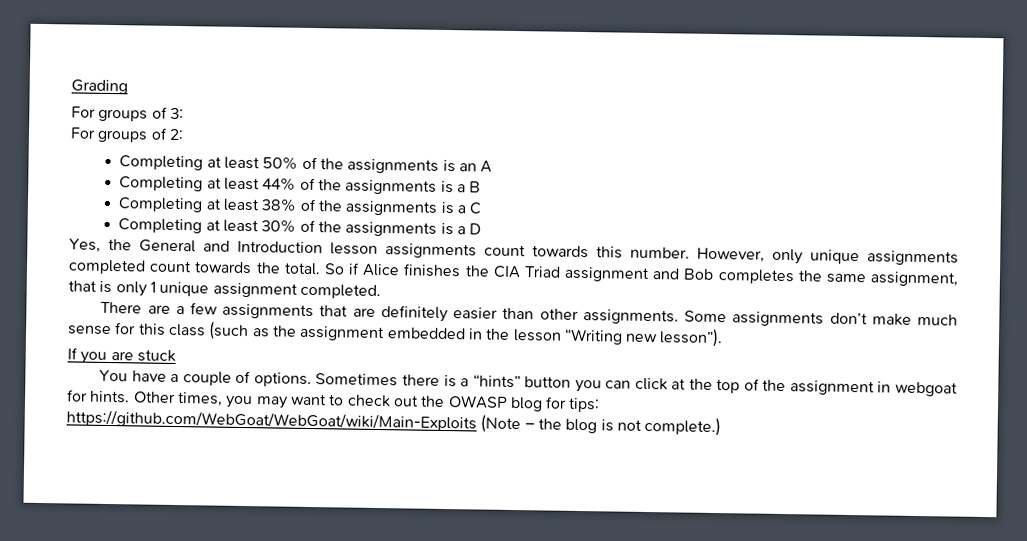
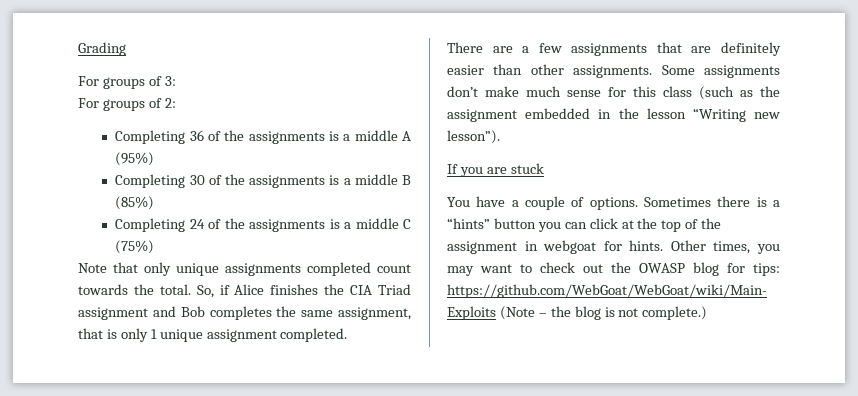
[206,156,493,174] [119,176,482,195] [118,197,483,216] [118,218,482,237] [69,238,765,263] at least 50% of the assignments is an A // Completing at least 44% of the assignments is a B // Completing at least 38% of the assignments is a C // Completing at least 30% of the assignments is a D // Yes, the General and Introduction lesson assignments count towards this number. However, -> [189,130,412,144] [115,152,155,166] [115,174,412,188] [115,196,155,210] [115,218,412,232] [115,240,155,254] [78,262,138,273] 36 of the assignments is a middle A (95%) // Completing 30 of the assignments is a middle B (85%) // Completing 24 of the assignments is a middle C (75%) // Note that
[323,263,345,275] So -> [196,285,214,298] So,

